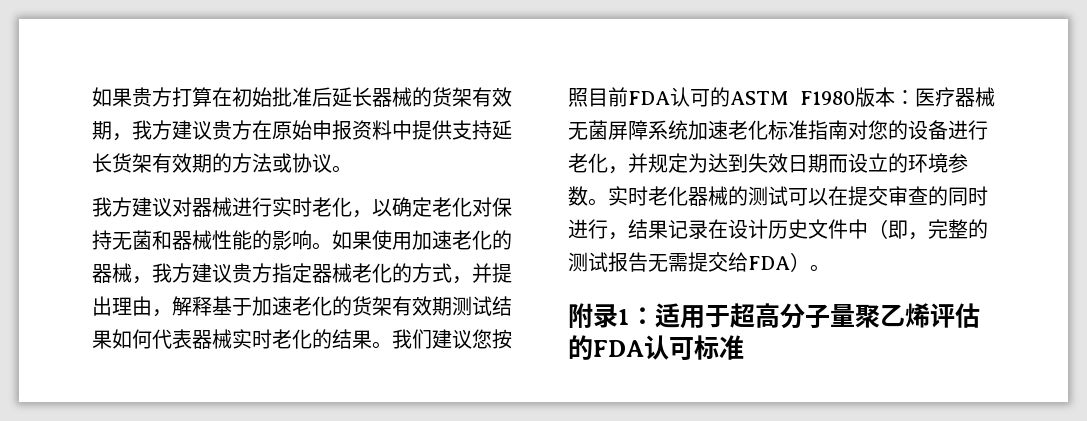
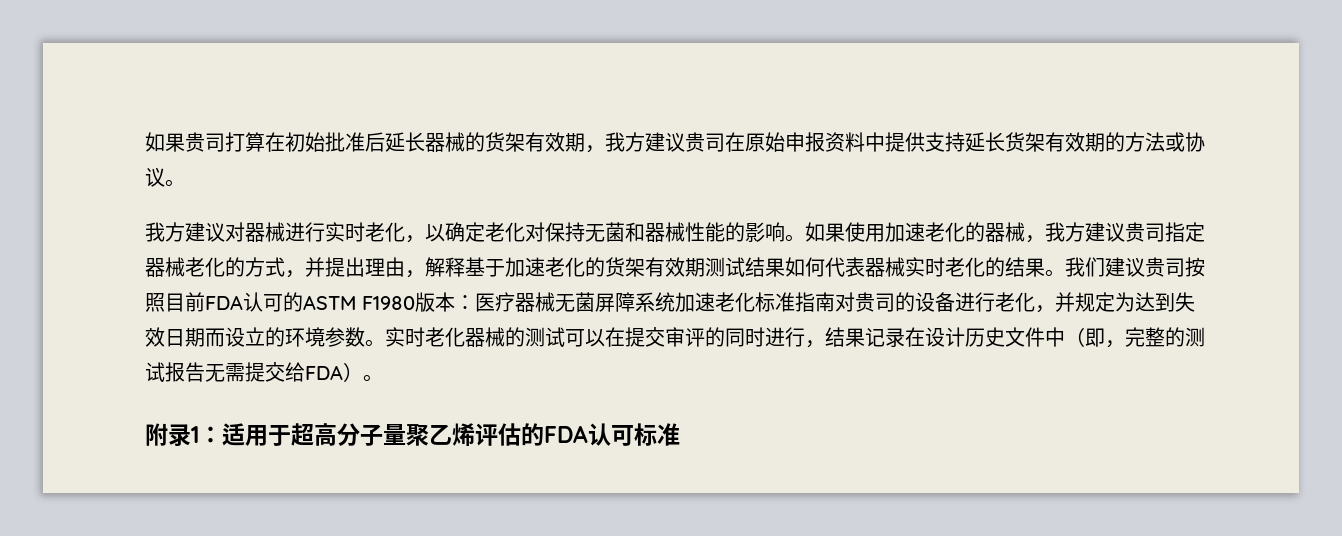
[152,87,172,107] 方 -> [205,133,225,152] 司
[232,120,252,140] 方 -> [705,133,725,152] 司
[252,263,272,283] 方 -> [1145,223,1165,242] 司
[472,329,492,349] 您 -> [1145,257,1185,277] 贵司
[868,120,888,140] 您 -> [855,292,895,312] 贵司
[908,186,928,205] 查 -> [685,328,705,347] 评

